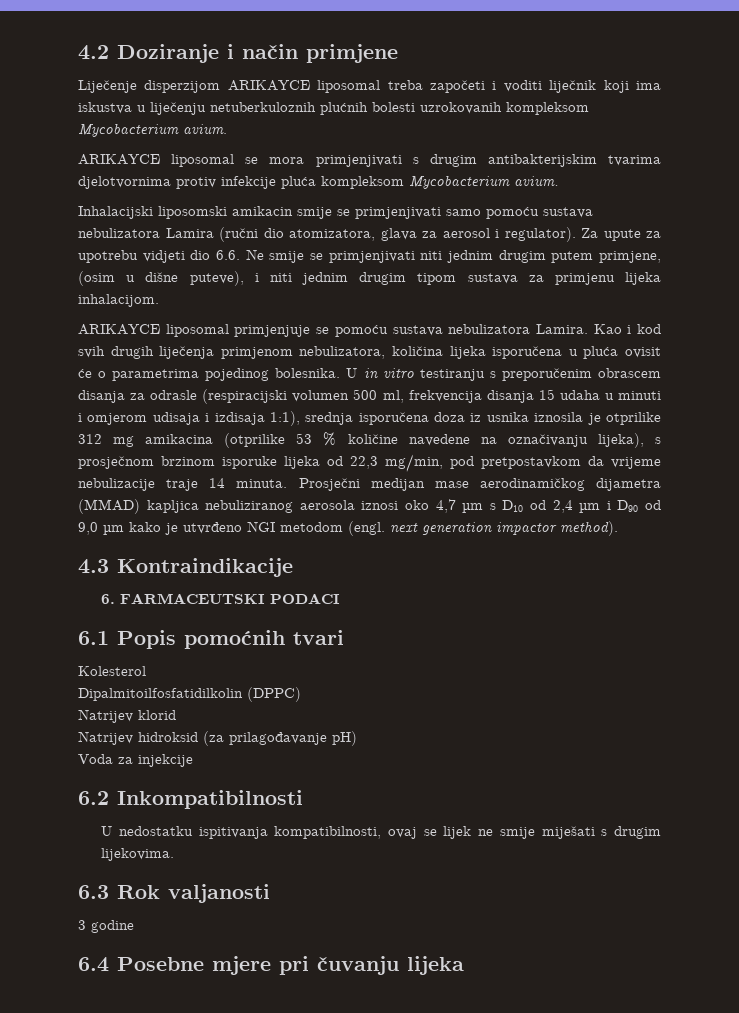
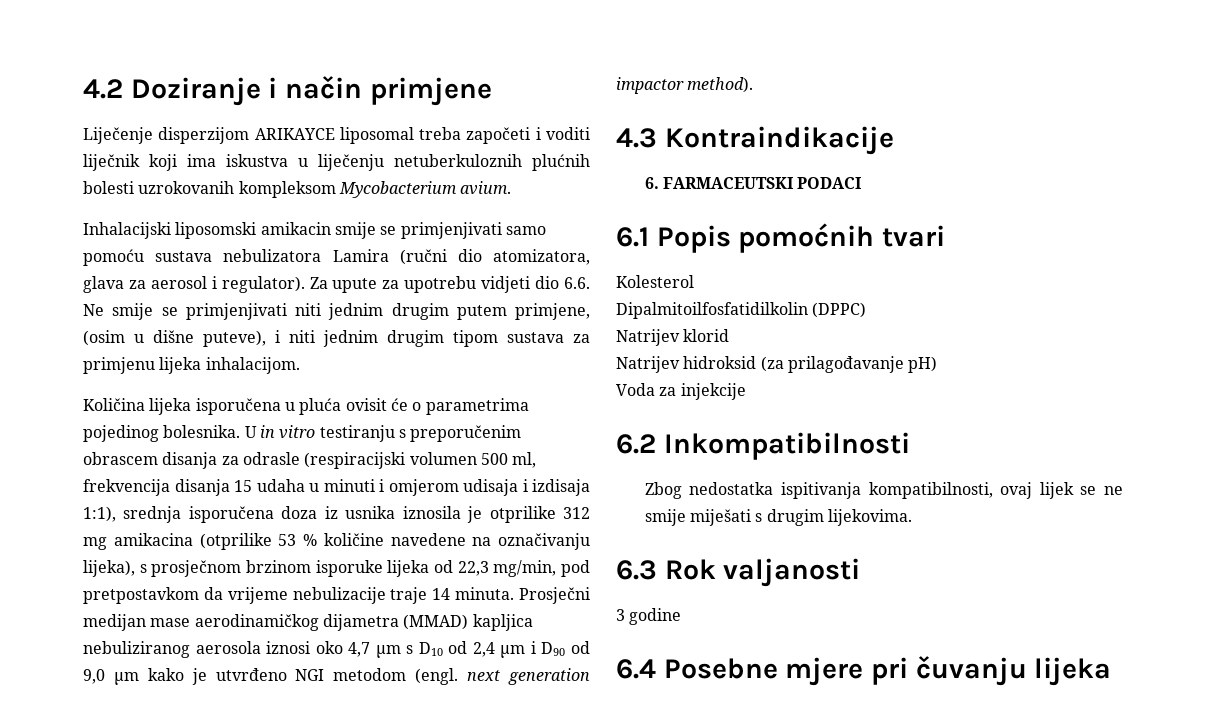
[78,154,661,167] [78,176,559,189] // ARIKAYCE liposomal se mora primjenjivati s drugim antibakterijskim tvarima djelotvornima protiv infekcije pluća kompleksom Mycobacterium avium. -> (512, 188) none
[78,324,661,337] [78,346,443,359] ARIKAYCE liposomal primjenjuje se pomoću sustava nebulizatora Lamira. Kao i kod svih drugih liječenja primjenom nebulizatora, količina -> [83,398,145,411] Količina
[101,826,193,836] U nedostatku -> [644,482,774,499] Zbog nedostatka
[423,826,472,839] se lijek -> [1039,482,1097,499] lijek se

